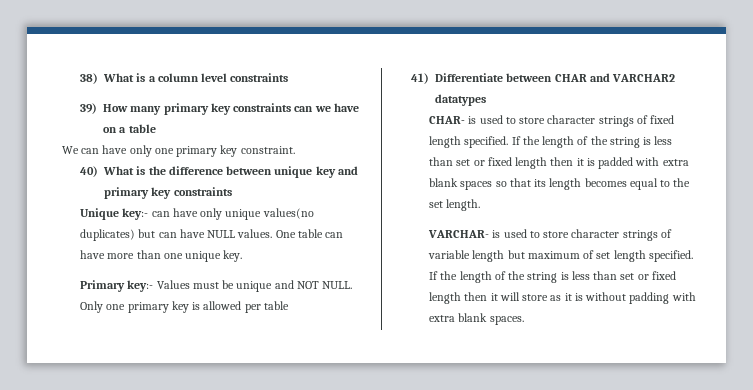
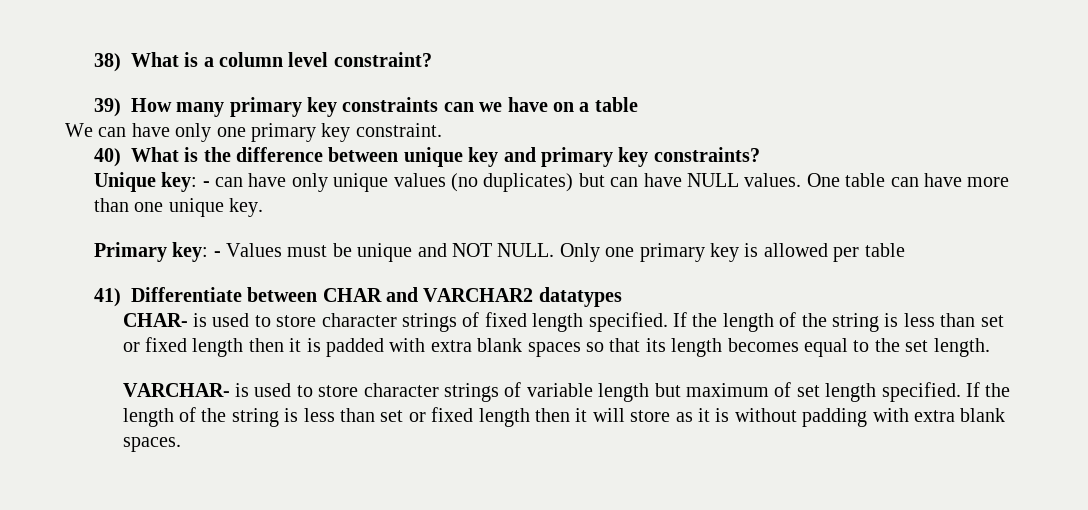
[230,73,289,82] constraints -> [333,52,432,67] constraint?
[173,187,232,196] constraints -> [653,147,760,162] constraints?
[122,208,149,220] key:- -> [161,172,210,192] key: -
[262,208,314,219] values(no -> [393,173,479,192] values (no
[127,280,154,292] key:- -> [172,242,221,262] key: -

